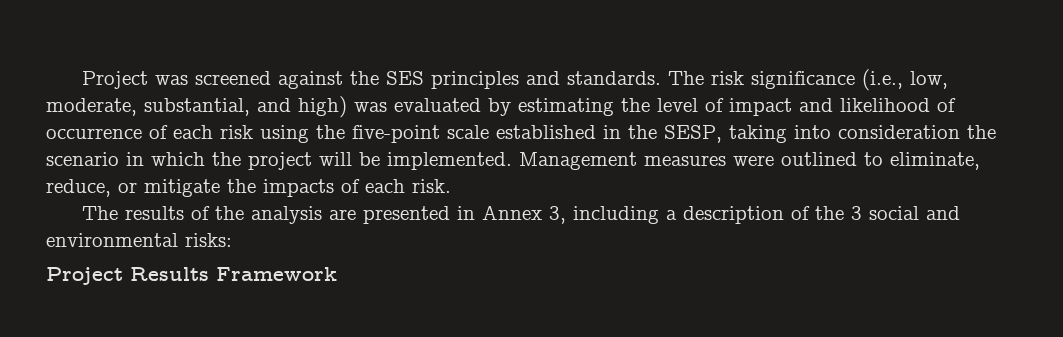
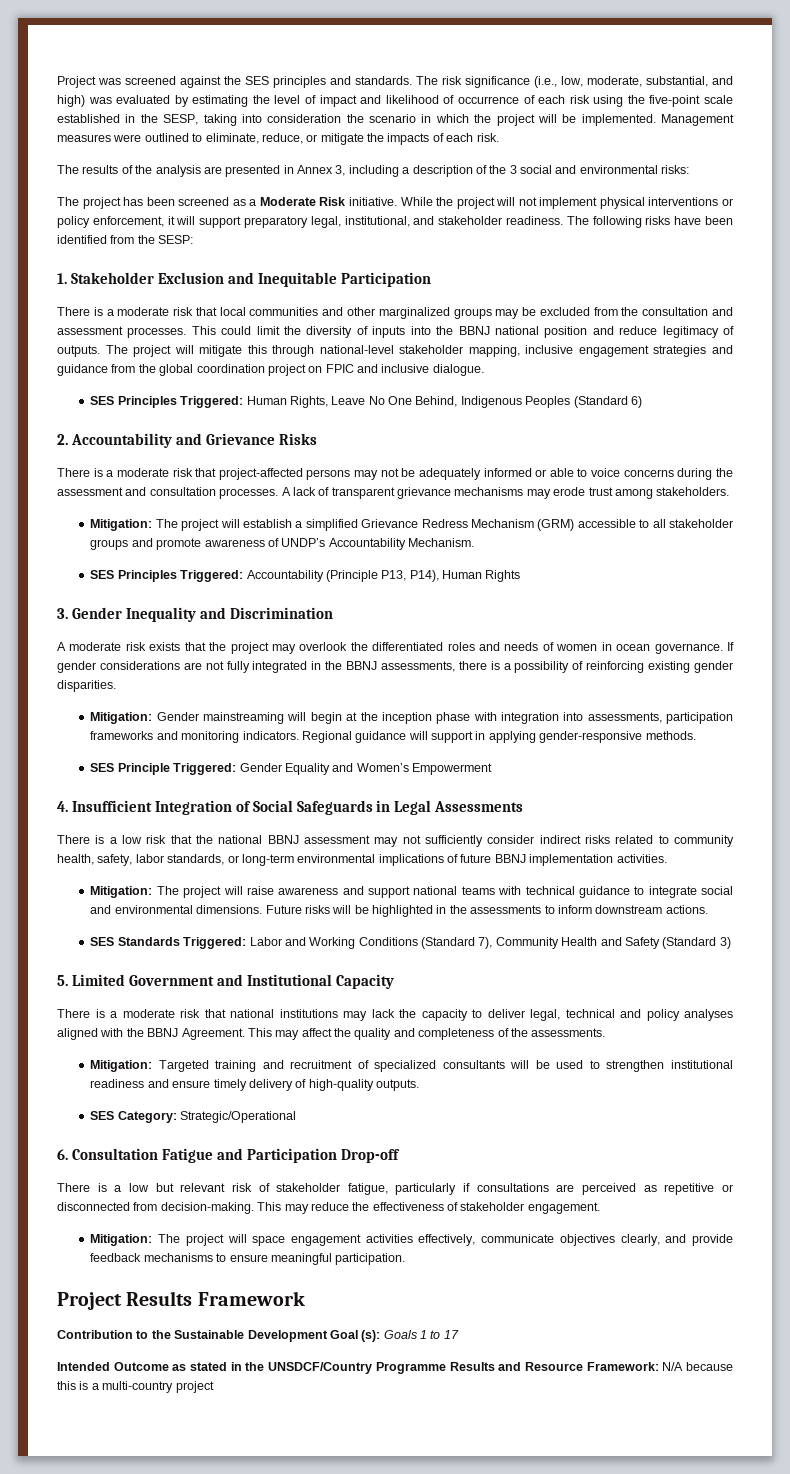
[46,267,337,285] Project Results Framework -> [57,197,733,209] [57,216,733,228] [57,235,194,244] [57,272,431,287] [57,307,734,319] [57,326,734,338] [57,345,734,357] [57,364,484,376] [90,396,642,408] [57,433,317,448] [57,468,734,480] [57,487,730,499] [90,519,733,531] [90,538,474,550] [90,570,521,582] [57,607,333,622] [57,642,735,654] [57,661,733,673] [57,680,116,692] [90,712,733,724] [90,731,696,743] [90,763,492,775] [57,800,524,815] [57,835,734,847] [57,854,667,866] [90,886,733,898] [90,905,708,917] [90,937,731,949] [57,974,394,989] [57,1009,733,1021] [57,1028,606,1040] [90,1060,734,1072] [90,1079,419,1091] [90,1111,297,1123] [57,1148,400,1163] [57,1183,733,1195] [57,1202,600,1214] [90,1234,733,1246] [90,1253,406,1265] [57,1291,305,1310] [57,1330,459,1342] [57,1362,733,1374] [57,1381,214,1393] The project has been screened as a Moderate Risk initiative. While the project will not implement physical interventions or policy enforcement, it will support preparatory legal, institutional, and stakeholder readiness. The following risks have been identified from the SESP: // 1. Stakeholder Exclusion and Inequitable Participation // There is a moderate risk that local communities and other marginalized groups may be excluded from the consultation and assessment processes. This could limit the diversity of inputs into the BBNJ national position and reduce legitimacy of outputs. The project will mitigate this through national-level stakeholder mapping, inclusive engagement strategies and guidance from the global coordination project on FPIC and inclusive dialogue. // SES Principles Triggered: Human Rights, Leave No One Behind, Indigenous Peoples (Standard 6) // 2. Accountability and Grievance Risks // There is a moderate risk that project-affected persons may not be adequately informed or able to voice concerns during the assessment and consultation processes. A lack of transparent grievance mechanisms may erode trust among stakeholders. // Mitigation: The project will establish a simplified Grievance Redress Mechanism (GRM) accessible to all stakeholder groups and promote awareness of UNDP’s Accountability Mechanism. // SES Principles Triggered: Accountability (Principle P13, P14), Human Rights // 3. Gender Inequality and Discrimination // A moderate risk exists that the project may overlook the differentiated roles and needs of women in ocean governance. If gender considerations are not fully integrated in the BBNJ assessments, there is a possibility of reinforcing existing gender disparities. // Mitigation: Gender mainstreaming will begin at the inception phase with integration into assessments, participation frameworks and monitoring indicators. Regional guidance will support in applying gender-responsive methods. // SES Principle Triggered: Gender Equality and Women’s Empowerment // 4. Insufficient Integration of Social Safeguards in Legal Assessments // There is a low risk that the national BBNJ assessment may not sufficiently consider indirect risks related to community health, safety, labor standards, or long-term environmental implications of future BBNJ implementation activities. // Mitigation: The project will raise awareness and support national teams with technical guidance to integrate social and environmental dimensions. Future risks will be highlighted in the assessments to inform downstream actions. // SES Standards Triggered: Labor and Working Conditions (Standard 7), Community Health and Safety (Standard 3) // 5. Limited Government and Institutional Capacity // There is a moderate risk that national institutions may lack the capacity to deliver legal, technical and policy analyses aligned with the BBNJ Agreement. This may affect the quality and completeness of the assessments. // Mitigation: Targeted training and recruitment of specialized consultants will be used to strengthen institutional readiness and ensure timely delivery of high-quality outputs. // SES Category: Strategic/Operational // 6. Consultation Fatigue and Participation Drop-off // There is a low but relevant risk of stakeholder fatigue, particularly if consultations are perceived as repetitive or disconnected from decision-making. This may reduce the effectiveness of stakeholder engagement. // Mitigation: The project will space engagement activities effectively, communicate objectives clearly, and provide feedback mechanisms to ensure meaningful participation. // Project Results Framework // Contribution to the Sustainable Development Goal (s): Goals 1 to 17 // Intended Outcome as stated in the UNSDCF/Country Programme Results and Resource Framework: N/A because this is a multi-country project

